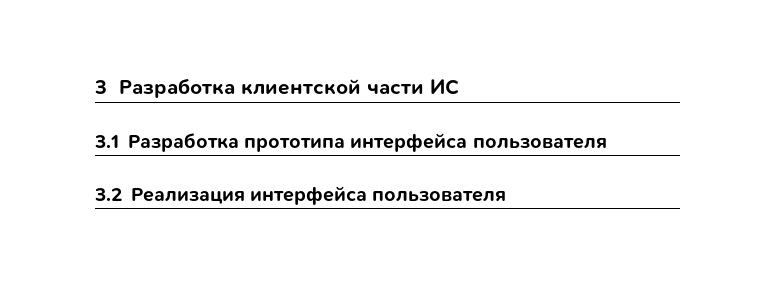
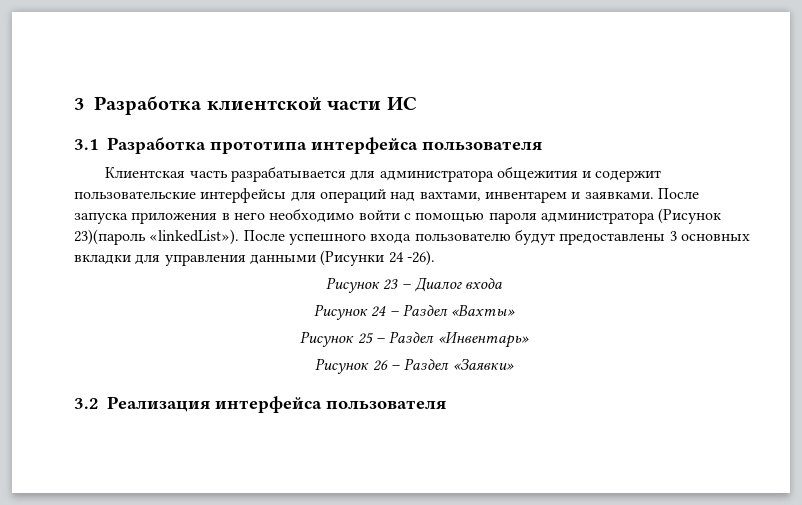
(607, 143) none -> [105,166,662,182] [74,188,699,203] [74,208,722,224] [74,229,750,245] [74,250,435,266] [325,277,503,293] [313,304,516,320] [300,331,529,348] [315,358,514,374] // Клиентская часть разрабатывается для администратора общежития и содержит пользовательские интерфейсы для операций над вахтами, инвентарем и заявками. После запуска приложения в него необходимо войти с помощью пароля администратора (Рисунок 23)(пароль «linkedList»). После успешного входа пользователю будут предоставлены 3 основных вкладки для управления данными (Рисунки 24 -26). // Рисунок 23 – Диалог входа // Рисунок 24 – Раздел «Вахты» // Рисунок 25 – Раздел «Инвентарь» // Рисунок 26 – Раздел «Заявки»

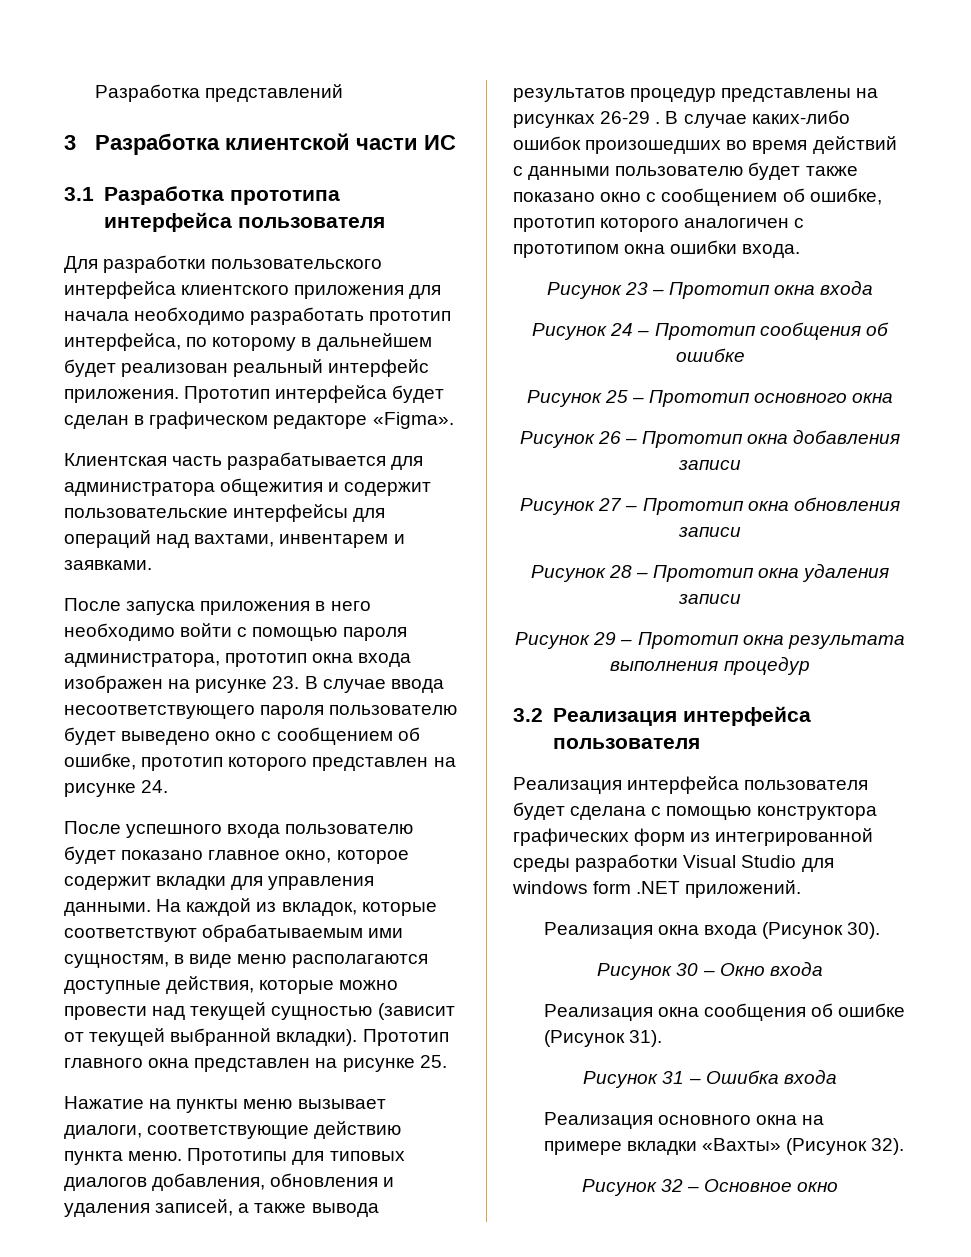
(74, 104) none -> [94,84,343,102] Разработка представлений //
(543, 145) none -> [64,255,383,273] [64,281,442,299] [64,307,452,325] [64,333,432,351] [64,359,430,377] [64,385,445,403] [64,411,454,429] // Для разработки пользовательского интерфейса клиентского приложения для начала необходимо разработать прототип интерфейса, по которому в дальнейшем будет реализован реальный интерфейс приложения. Прототип интерфейса будет сделан в графическом редакторе «Figma».
(654, 195) none -> (152, 565) //
[540,208,722,224] [74,229,750,245] [74,250,435,266] администратора (Рисунок 23)(пароль «linkedList»). После успешного входа пользователю будут предоставлены 3 основных вкладки для управления данными (Рисунки 24 -26). -> [64,653,412,667] [64,675,444,693] [64,705,458,719] [64,727,420,745] [64,753,456,771] [64,780,169,797] [64,821,414,838] [64,846,409,864] [64,876,375,890] [64,898,437,916] [64,924,404,942] [64,954,428,968] [64,976,399,994] [64,1002,455,1020] [64,1028,449,1046] [64,1055,447,1072] [64,1096,386,1113] [64,1121,402,1139] [64,1148,405,1165] [64,1173,395,1191] [64,1199,379,1217] [513,88,879,102] [513,110,850,128] [513,136,897,154] [513,162,858,180] [513,188,882,206] [513,218,805,232] [513,240,801,258] администратора, прототип окна входа изображен на рисунке 23. В случае ввода несоответствующего пароля пользователю будет выведено окно с сообщением об ошибке, прототип которого представлен на рисунке 24. // После успешного входа пользователю будет показано главное окно, которое содержит вкладки для управления данными. На каждой из вкладок, которые соответствуют обрабатываемым ими сущностям, в виде меню располагаются доступные действия, которые можно провести над текущей сущностью (зависит от текущей выбранной вкладки). Прототип главного окна представлен на рисунке 25. // Нажатие на пункты меню вызывает диалоги, соответствующие действию пункта меню. Прототипы для типовых диалогов добавления, обновления и удаления записей, а также вывода результатов процедур представлены на рисунках 26-29 . В случае каких-либо ошибок произошедших во время действий с данными пользователю будет также показано окно с сообщением об ошибке, прототип которого аналогичен с прототипом окна ошибки входа.
[414,278,462,292] Диалог -> [669,282,816,299] Прототип окна
[402,304,516,317] Раздел «Вахты» -> [654,322,889,340] [675,348,745,362] Прототип сообщения об ошибке
[389,331,529,348] Раздел «Инвентарь» -> [649,390,894,407] Прототип основного окна
[404,358,514,371] [74,396,447,413] Раздел «Заявки» // 3.2 Реализация интерфейса пользователя -> [642,429,901,448] [678,460,741,470] [520,497,900,515] [678,527,741,537] [530,563,890,582] [678,594,741,604] [515,632,905,649] [610,656,810,675] [513,706,811,726] [552,738,700,749] [513,776,869,794] [513,802,877,820] [513,828,874,846] [513,854,834,872] [512,880,802,898] [543,922,881,939] [597,961,823,980] [543,1003,906,1021] [543,1030,662,1047] [583,1069,837,1088] [543,1112,825,1129] [543,1138,905,1155] [581,1179,839,1196] Прототип окна добавления записи // Рисунок 27 – Прототип окна обновления записи // Рисунок 28 – Прототип окна удаления записи // Рисунок 29 – Прототип окна результата выполнения процедур // 3.2 Реализация интерфейса пользователя // Реализация интерфейса пользователя будет сделана с помощью конструктора графических форм из интегрированной среды разработки Visual Studio для windows form .NET приложений. // Реализация окна входа (Рисунок 30). // Рисунок 30 – Окно входа // Реализация окна сообщения об ошибке (Рисунок 31). // Рисунок 31 – Ошибка входа // Реализация основного окна на примере вкладки «Вахты» (Рисунок 32). // Рисунок 32 – Основное окно

